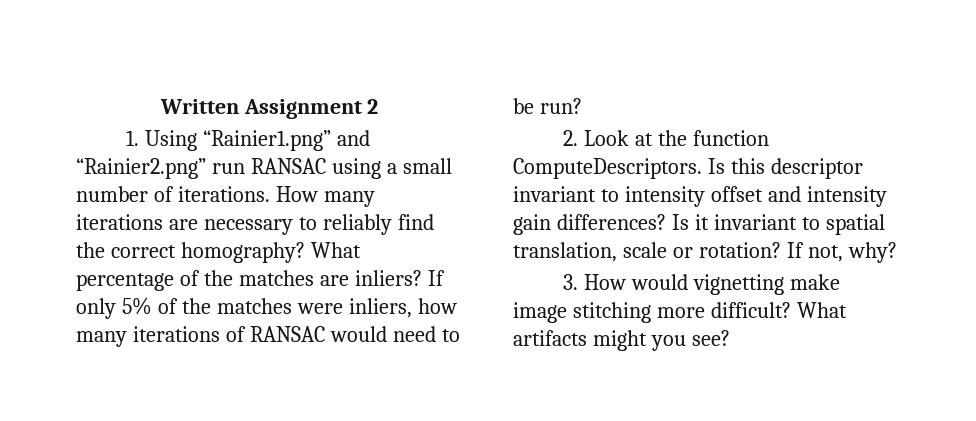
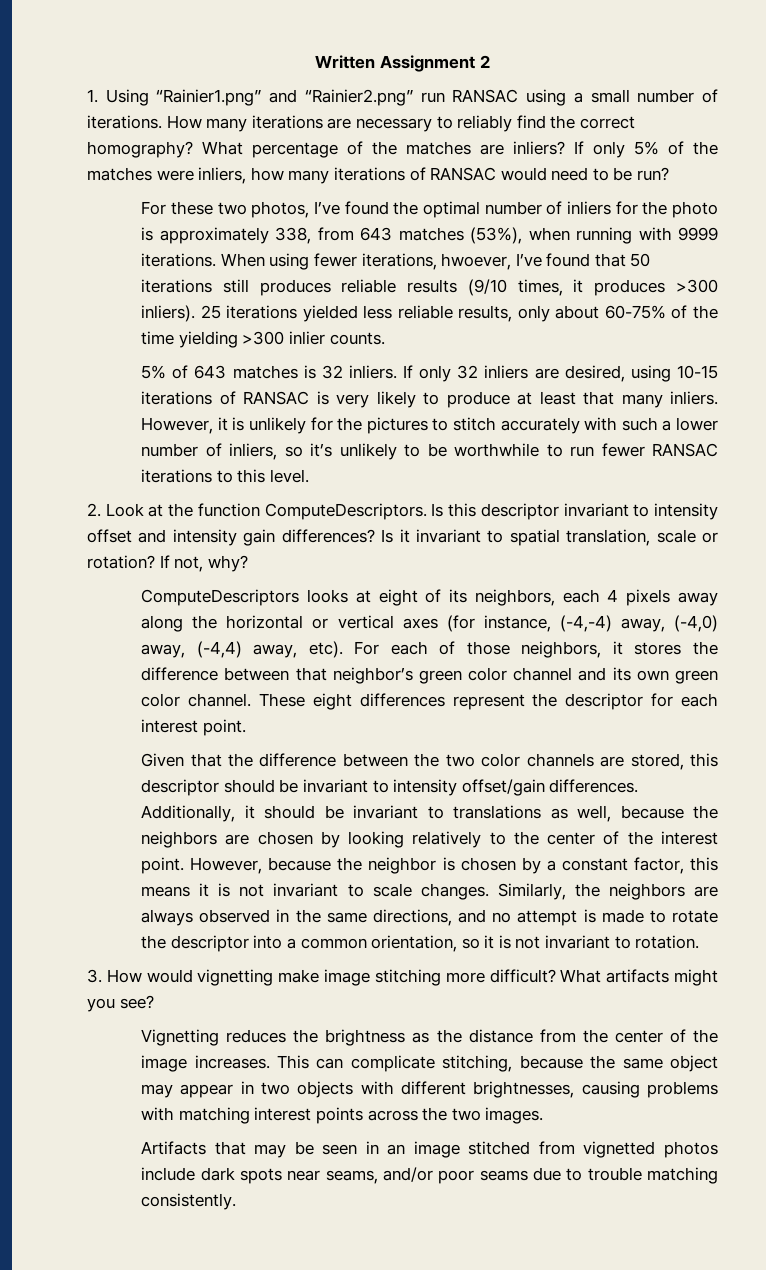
(582, 106) none -> [141,201,718,218] [141,227,718,244] [141,253,651,270] [141,279,718,296] [141,305,719,322] [141,331,385,348] [141,365,718,382] [141,391,718,408] [141,417,718,434] [141,443,718,460] [141,469,309,483] // For these two photos, I’ve found the optimal number of inliers for the photo is approximately 338, from 643 matches (53%), when running with 9999 iterations. When using fewer iterations, hwoever, I’ve found that 50 iterations still produces reliable results (9/10 times, it produces >300 inliers). 25 iterations yielded less reliable results, only about 60-75% of the time yielding >300 inlier counts. // 5% of 643 matches is 32 inliers. If only 32 inliers are desired, using 10-15 iterations of RANSAC is very likely to produce at least that many inliers. However, it is unlikely for the pictures to stitch accurately with such a lower number of inliers, so it’s unlikely to be worthwhile to run fewer RANSAC iterations to this level.
(897, 252) none -> [141,589,718,606] [141,615,718,632] [141,641,719,658] [141,667,719,684] [141,693,719,710] [141,719,246,736] [141,753,718,770] [141,779,639,796] [141,805,718,822] [141,831,719,848] [141,857,718,874] [141,883,718,900] [141,909,718,926] [141,935,700,952] // ComputeDescriptors looks at eight of its neighbors, each 4 pixels away along the horizontal or vertical axes (for instance, (-4,-4) away, (-4,0) away, (-4,4) away, etc). For each of those neighbors, it stores the difference between that neighbor’s green color channel and its own green color channel. These eight differences represent the descriptor for each interest point. // Given that the difference between the two color channels are stored, this descriptor should be invariant to intensity offset/gain differences. Additionally, it should be invariant to translations as well, because the neighbors are chosen by looking relatively to the center of the interest point. However, because the neighbor is chosen by a constant factor, this means it is not invariant to scale changes. Similarly, the neighbors are always observed in the same directions, and no attempt is made to rotate the descriptor into a common orientation, so it is not invariant to rotation.
(730, 338) none -> [141,1029,718,1046] [141,1055,718,1072] [141,1081,718,1098] [141,1107,544,1124] [141,1141,719,1158] [141,1167,718,1184] [141,1193,237,1210] // Vignetting reduces the brightness as the distance from the center of the image increases. This can complicate stitching, because the same object may appear in two objects with different brightnesses, causing problems with matching interest points across the two images. // Artifacts that may be seen in an image stitched from vignetted photos include dark spots near seams, and/or poor seams due to trouble matching consistently.

